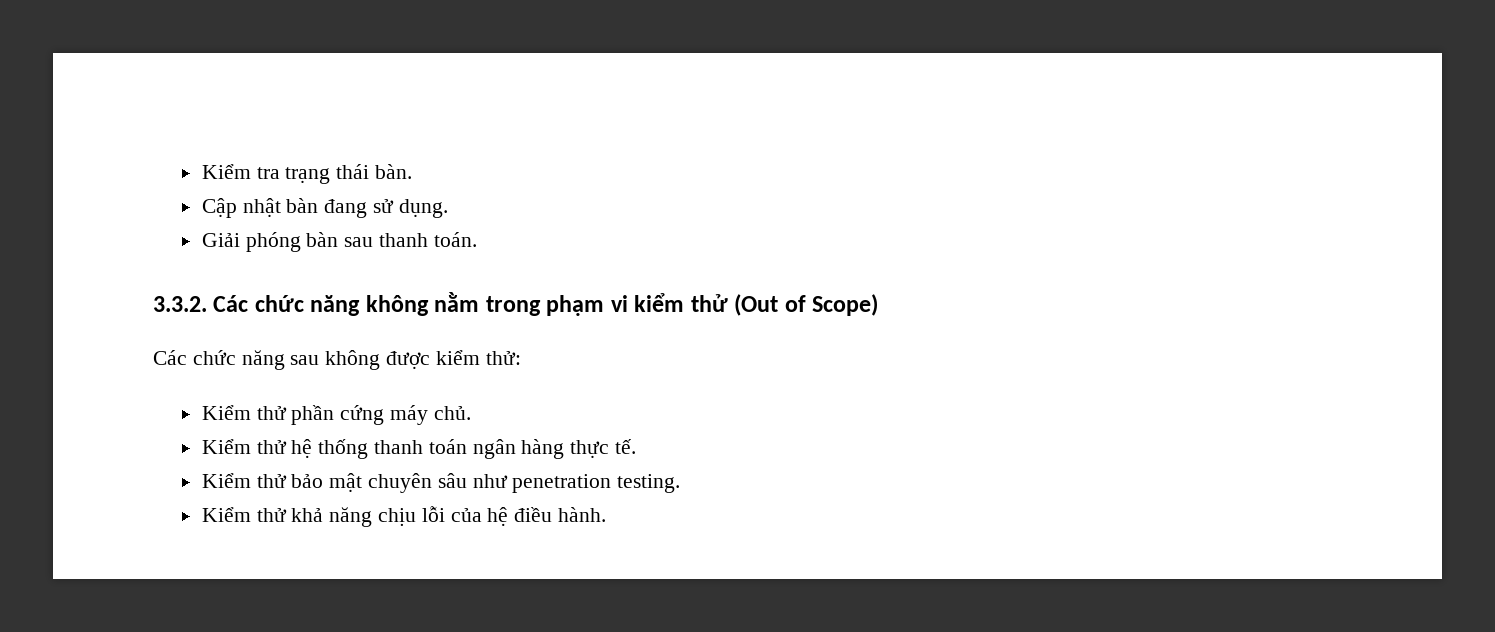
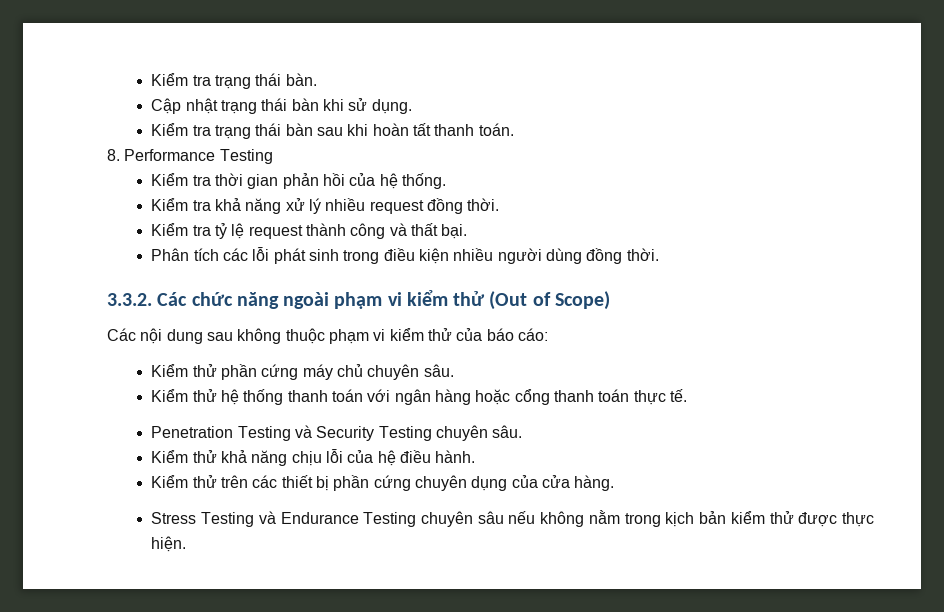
[286,198,448,218] [201,232,477,252] bàn đang sử dụng. // Giải phóng bàn sau thanh toán. -> [220,98,412,114] [151,123,514,139] [107,149,273,164] [151,173,446,189] [151,198,500,214] [151,223,468,239] [151,247,659,264] trạng thái bàn khi sử dụng. // Kiểm tra trạng thái bàn sau khi hoàn tất thanh toán. // 8. Performance Testing // Kiểm tra thời gian phản hồi của hệ thống. // Kiểm tra khả năng xử lý nhiều request đồng thời. // Kiểm tra tỷ lệ request thành công và thất bại. // Phân tích các lỗi phát sinh trong điều kiện nhiều người dùng đồng thời.
[365,292,541,316] không nằm trong -> [283,292,330,309] ngoài
[192,350,521,370] chức năng sau không được kiểm thử: -> [140,328,548,344] nội dung sau không thuộc phạm vi kiểm thử của báo cáo:
[433,406,471,420] chủ. -> [336,364,454,380] chủ chuyên sâu.
(467, 446) none -> [367,389,391,402] với
[570,439,636,458] [201,473,681,493] thực tế. // Kiểm thử bảo mật chuyên sâu như penetration testing. -> [475,389,687,405] [151,425,523,441] hoặc cổng thanh toán thực tế. // Penetration Testing và Security Testing chuyên sâu.
(606, 514) none -> [151,475,615,491] [151,510,874,527] [151,536,187,552] // Kiểm thử trên các thiết bị phần cứng chuyên dụng của cửa hàng. // Stress Testing và Endurance Testing chuyên sâu nếu không nằm trong kịch bản kiểm thử được thực hiện.

